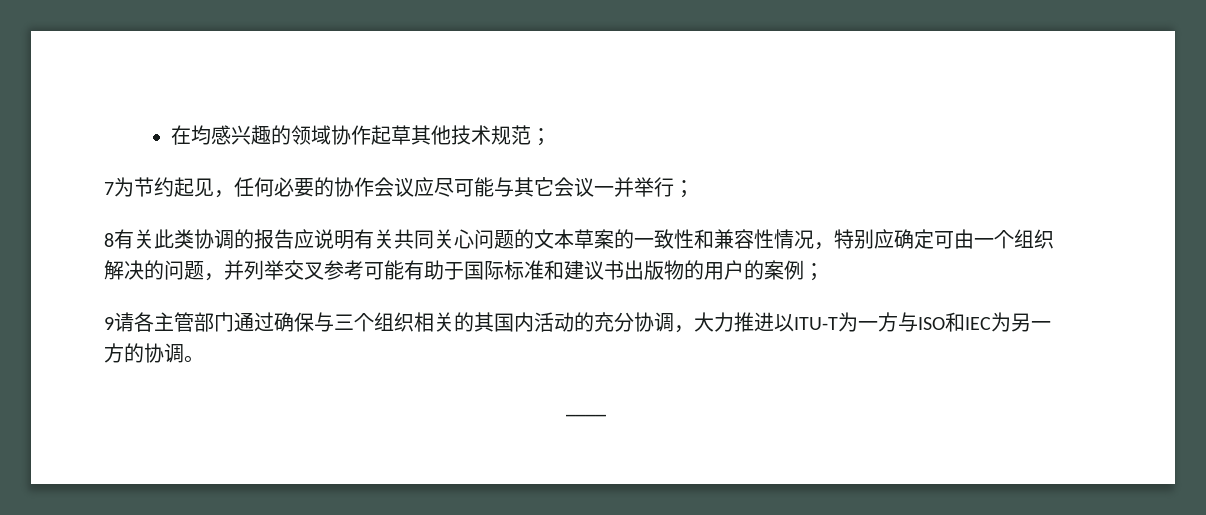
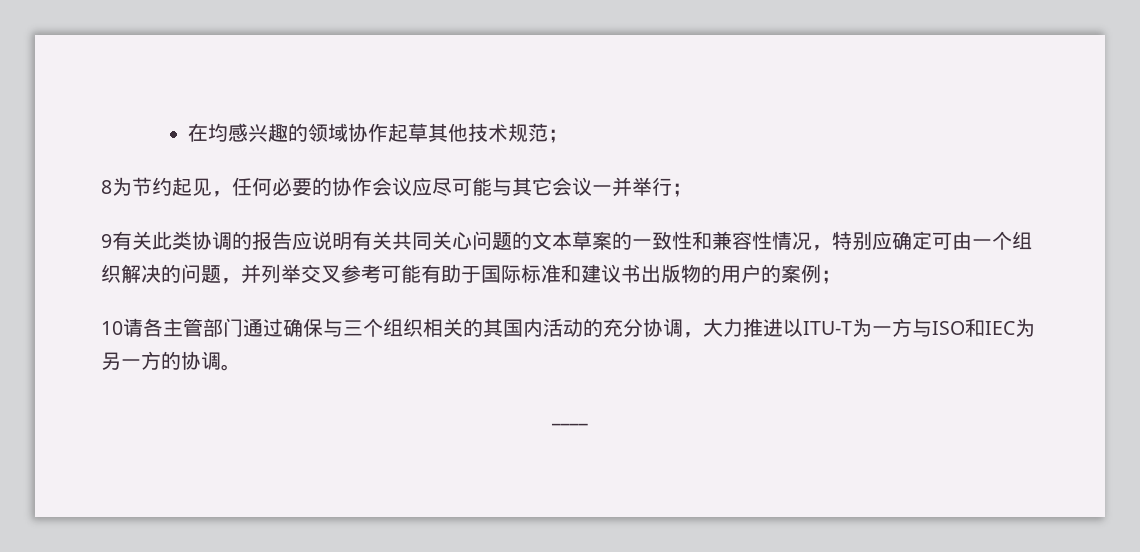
[104,182,114,195] 7 -> [101,180,112,194] 8
[104,233,114,247] 8 -> [101,234,112,248] 9
[104,317,114,330] 9 -> [101,321,123,335] 10

